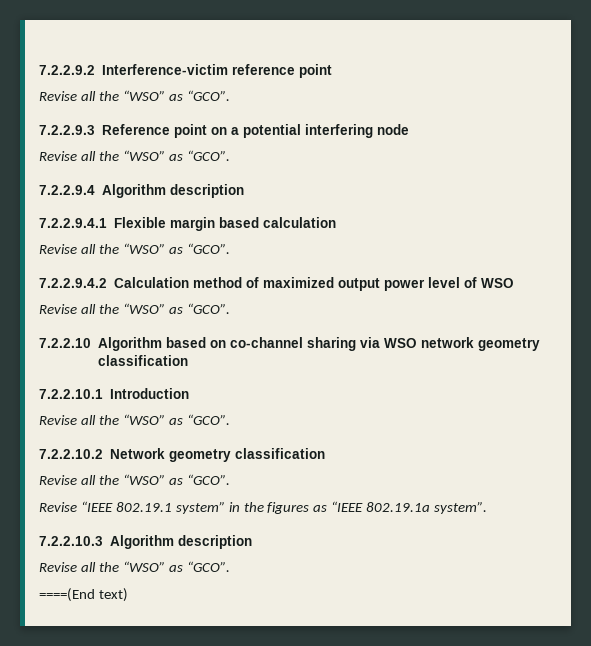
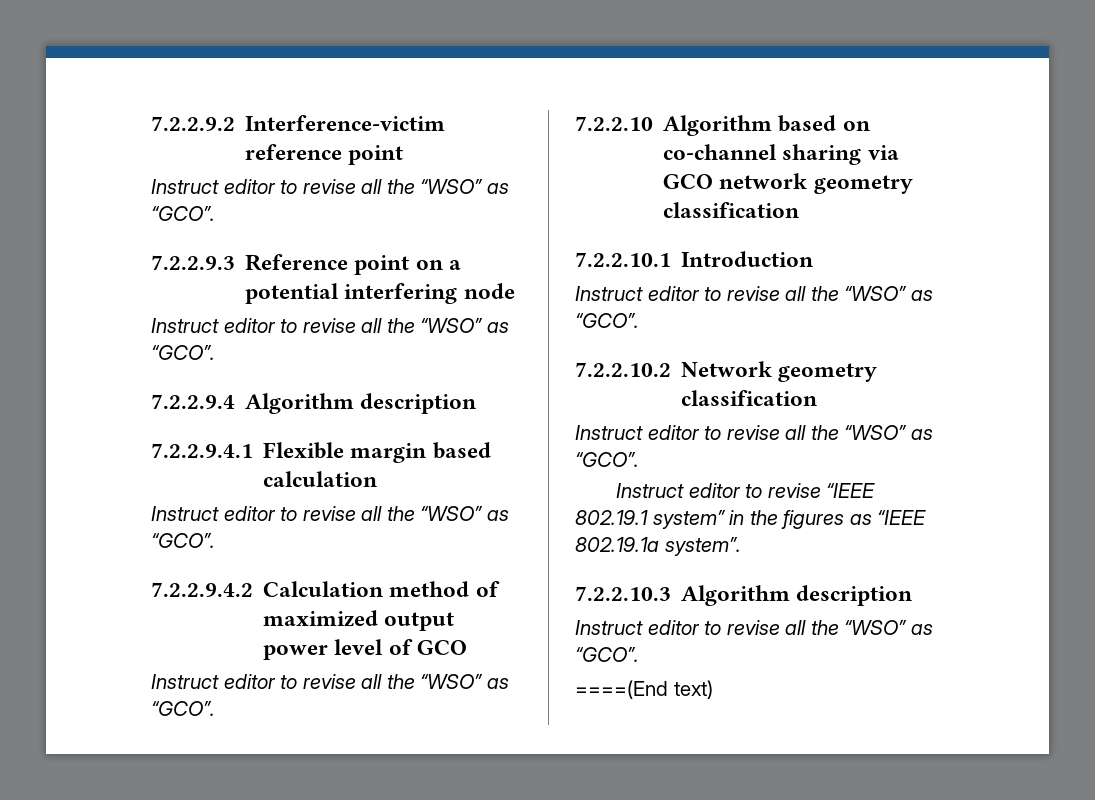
[39,91,77,101] Revise -> [151,179,356,194] Instruct editor to revise
[39,151,77,161] Revise -> [151,318,356,333] Instruct editor to revise
[39,244,77,254] Revise -> [151,506,356,521] Instruct editor to revise
[481,278,515,288] [39,304,77,314] WSO // Revise -> [416,640,467,655] [151,674,356,689] GCO // Instruct editor to revise
[384,338,418,348] WSO -> [663,174,714,189] GCO
[39,415,77,425] Revise -> [575,286,780,301] Instruct editor to revise
[39,474,230,485] [39,502,77,512] Revise all the “WSO” as “GCO”. // Revise -> [575,425,933,440] [575,452,639,467] [616,483,821,498] Instruct editor to revise all the “WSO” as “GCO”. // Instruct editor to revise
[39,562,77,572] Revise -> [575,620,780,635] Instruct editor to revise

